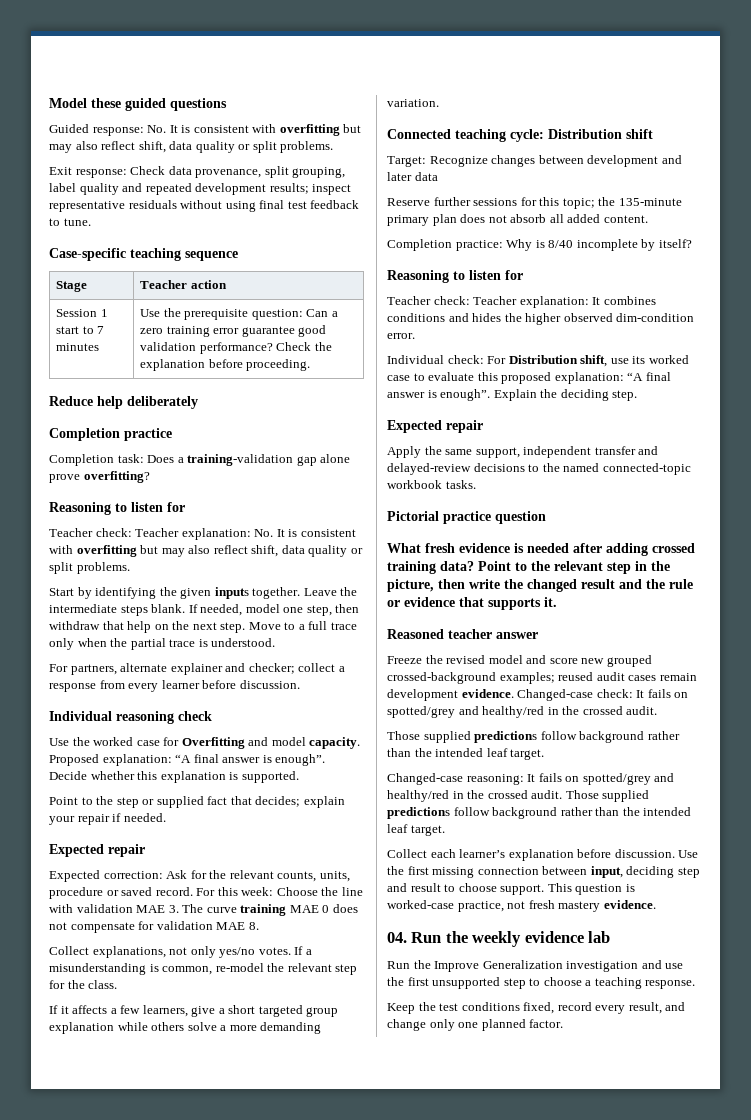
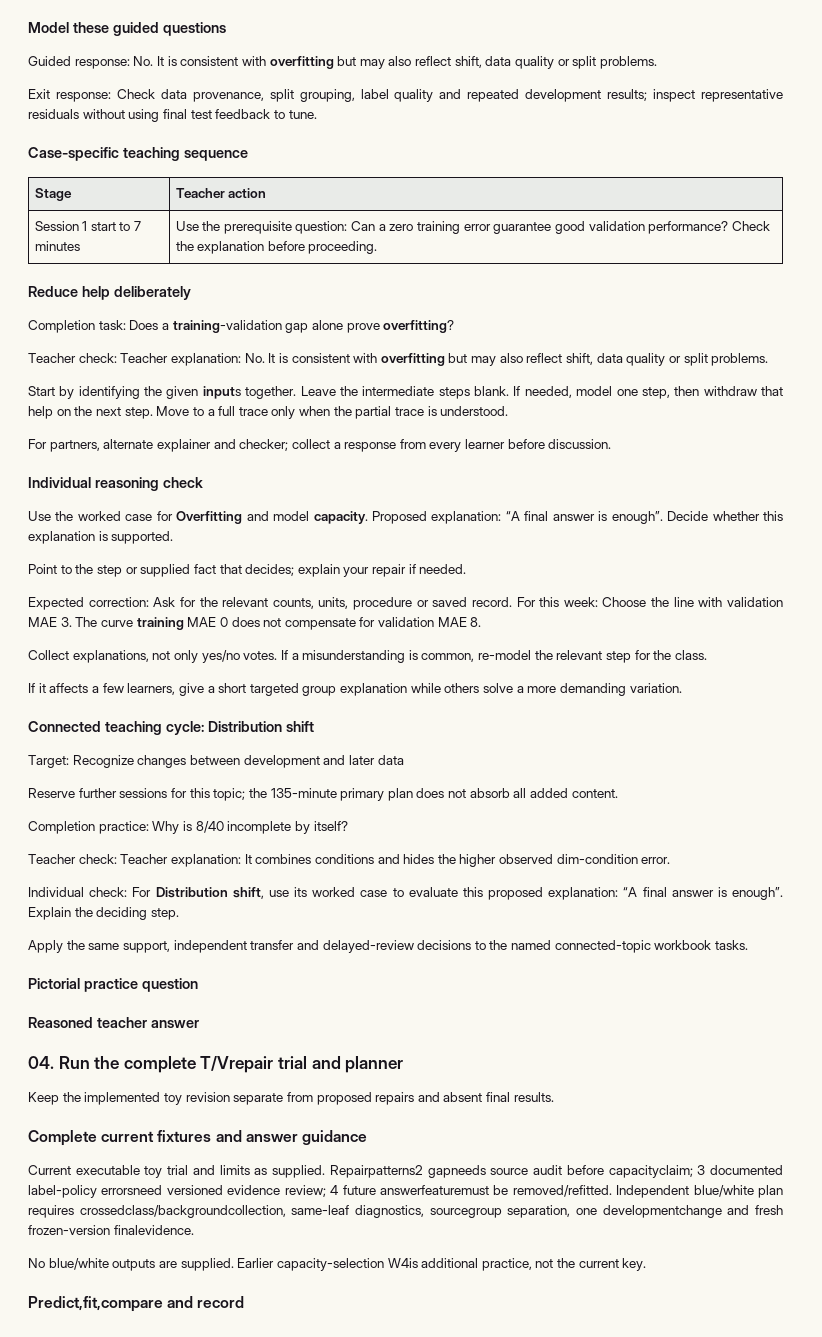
[49,428,172,441] // Completion practice -> (191, 293) none
[49,502,185,515] // Reasoning to listen for -> (455, 326) none
[49,844,145,857] // Expected repair -> (467, 569) none
[387,270,523,283] // Reasoning to listen for -> (348, 826) none
[387,420,483,433] // Expected repair -> (179, 914) none
[387,543,695,556] [387,561,670,574] [387,579,693,592] [387,597,557,610] [387,629,538,639] [387,655,652,667] [387,672,697,684] [387,689,689,701] [387,706,658,718] [387,731,680,743] [387,748,545,760] [387,773,675,785] [387,790,650,802] [387,807,692,819] [387,824,445,836] [387,849,699,861] [387,866,700,878] [387,883,635,895] [387,900,656,912] [387,931,611,947] [387,960,684,972] [387,977,696,989] [387,1002,686,1014] [387,1019,564,1031] What fresh evidence is needed after adding crossed training data? Point to the relevant step in the picture, then write the changed result and the rule or evidence that supports it. // Reasoned teacher answer // Freeze the revised model and score new grouped crossed-background examples; reused audit cases remain development evidence. Changed-case check: It fails on spotted/grey and healthy/red in the crossed audit. // Those supplied predictions follow background rather than the intended leaf target. // Changed-case reasoning: It fails on spotted/grey and healthy/red in the crossed audit. Those supplied predictions follow background rather than the intended leaf target. // Collect each learner’s explanation before discussion. Use the first missing connection between input, deciding step and result to choose support. This question is worked-case practice, not fresh mastery evidence. // 04. Run the weekly evidence lab // Run the Improve Generalization investigation and use the first unsupported step to choose a teaching response. // Keep the test conditions fixed, record every result, and change only one planned factor. -> [28,1017,199,1028] [28,1056,404,1073] [28,1092,554,1105] [28,1130,367,1146] [28,1165,784,1178] [28,1185,783,1198] [28,1205,783,1218] [28,1225,194,1235] [28,1258,647,1271] [28,1296,245,1312] Reasoned teacher answer // 04. Run the complete T/Vrepair trial and planner // Keep the implemented toy revision separate from proposed repairs and absent final results. // Complete current fixtures and answer guidance // Current executable toy trial and limits as supplied. Repairpatterns2 gapneeds source audit before capacityclaim; 3 documented label-policy errorsneed versioned evidence review; 4 future answerfeaturemust be removed/refitted. Independent blue/white plan requires crossedclass/backgroundcollection, same-leaf diagnostics, sourcegroup separation, one developmentchange and fresh frozen-version finalevidence. // No blue/white outputs are supplied. Earlier capacity-selection W4is additional practice, not the current key. // Predict,fit,compare and record

